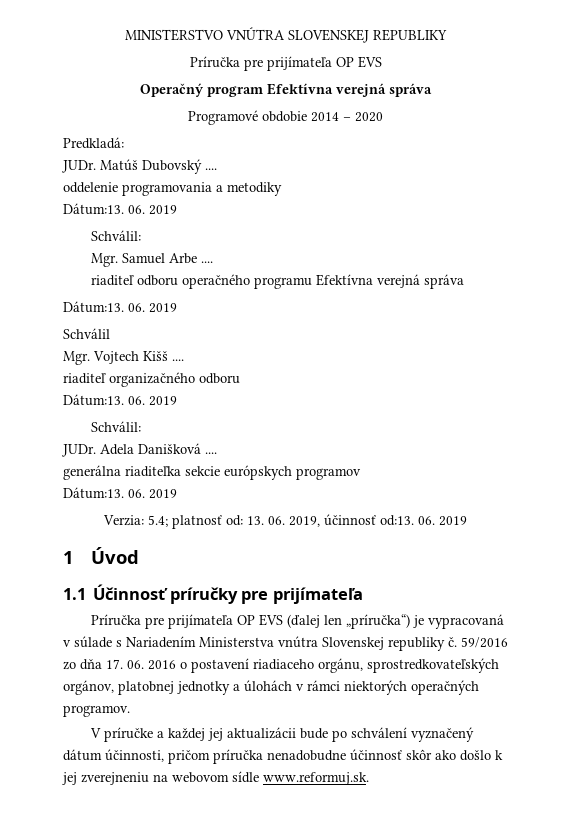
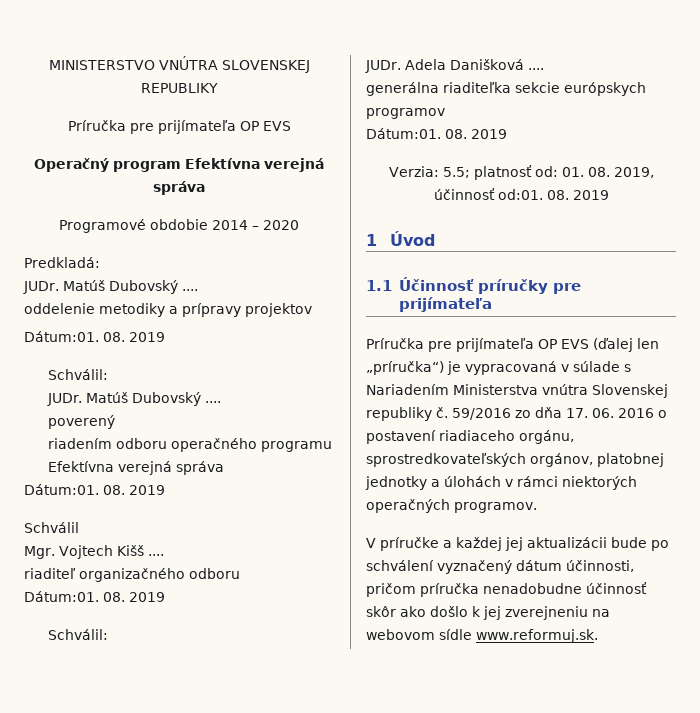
[122,182,282,196] [63,203,177,215] [91,230,142,241] [91,253,214,267] [91,275,135,286] programovania a metodiky // Dátum:13. 06. 2019 // Schválil: // Mgr. Samuel Arbe .... // riaditeľ -> [99,303,312,317] [24,331,165,342] [47,369,108,380] [46,392,222,406] [47,415,115,429] [47,438,112,449] metodiky a prípravy projektov // Dátum:01. 08. 2019 // Schválil: // JUDr. Matúš Dubovský .... // poverený // riadením
[63,301,145,313] Dátum:13. 06. -> [24,484,125,495] Dátum:01. 08.
[63,394,145,406] Dátum:13. 06. -> [24,591,125,602] Dátum:01. 08.
[63,487,145,499] Dátum:13. 06. -> [366,128,467,139] Dátum:01. 08.
[148,515,168,527] 5.4; -> [442,167,470,178] 5.5;
[247,514,435,527] 13. 06. 2019, účinnosť od:13. 06. -> [561,167,654,178] [433,188,569,200] 01. 08. 2019, účinnosť od:01. 08.

